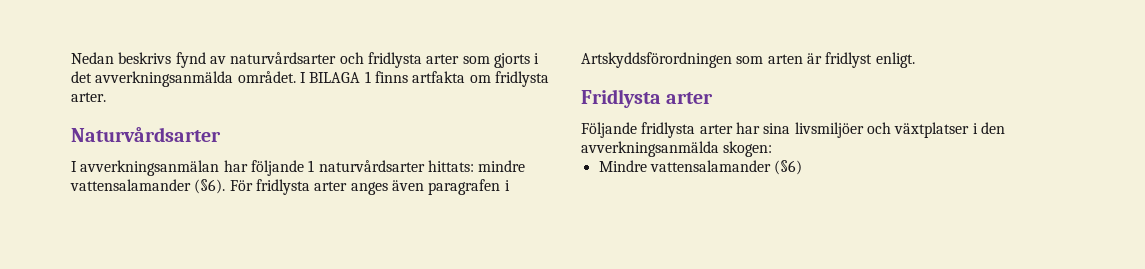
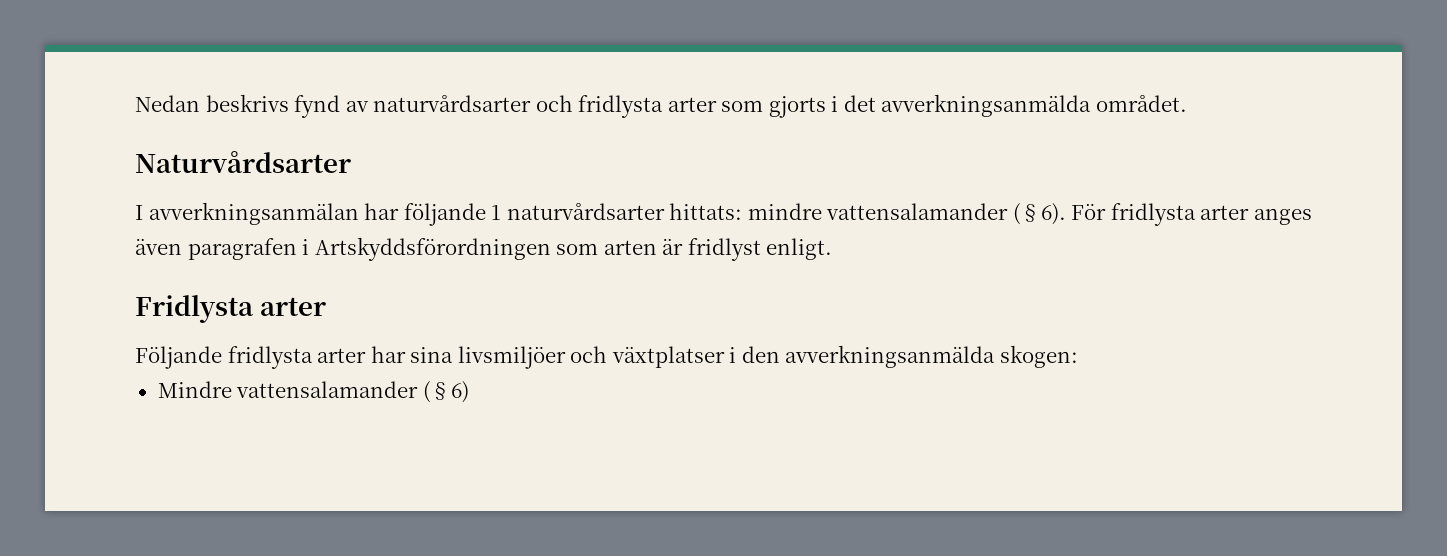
[299,71,549,87] [71,92,106,102] I BILAGA 1 finns artfakta om fridlysta arter. -> (1187, 103) none

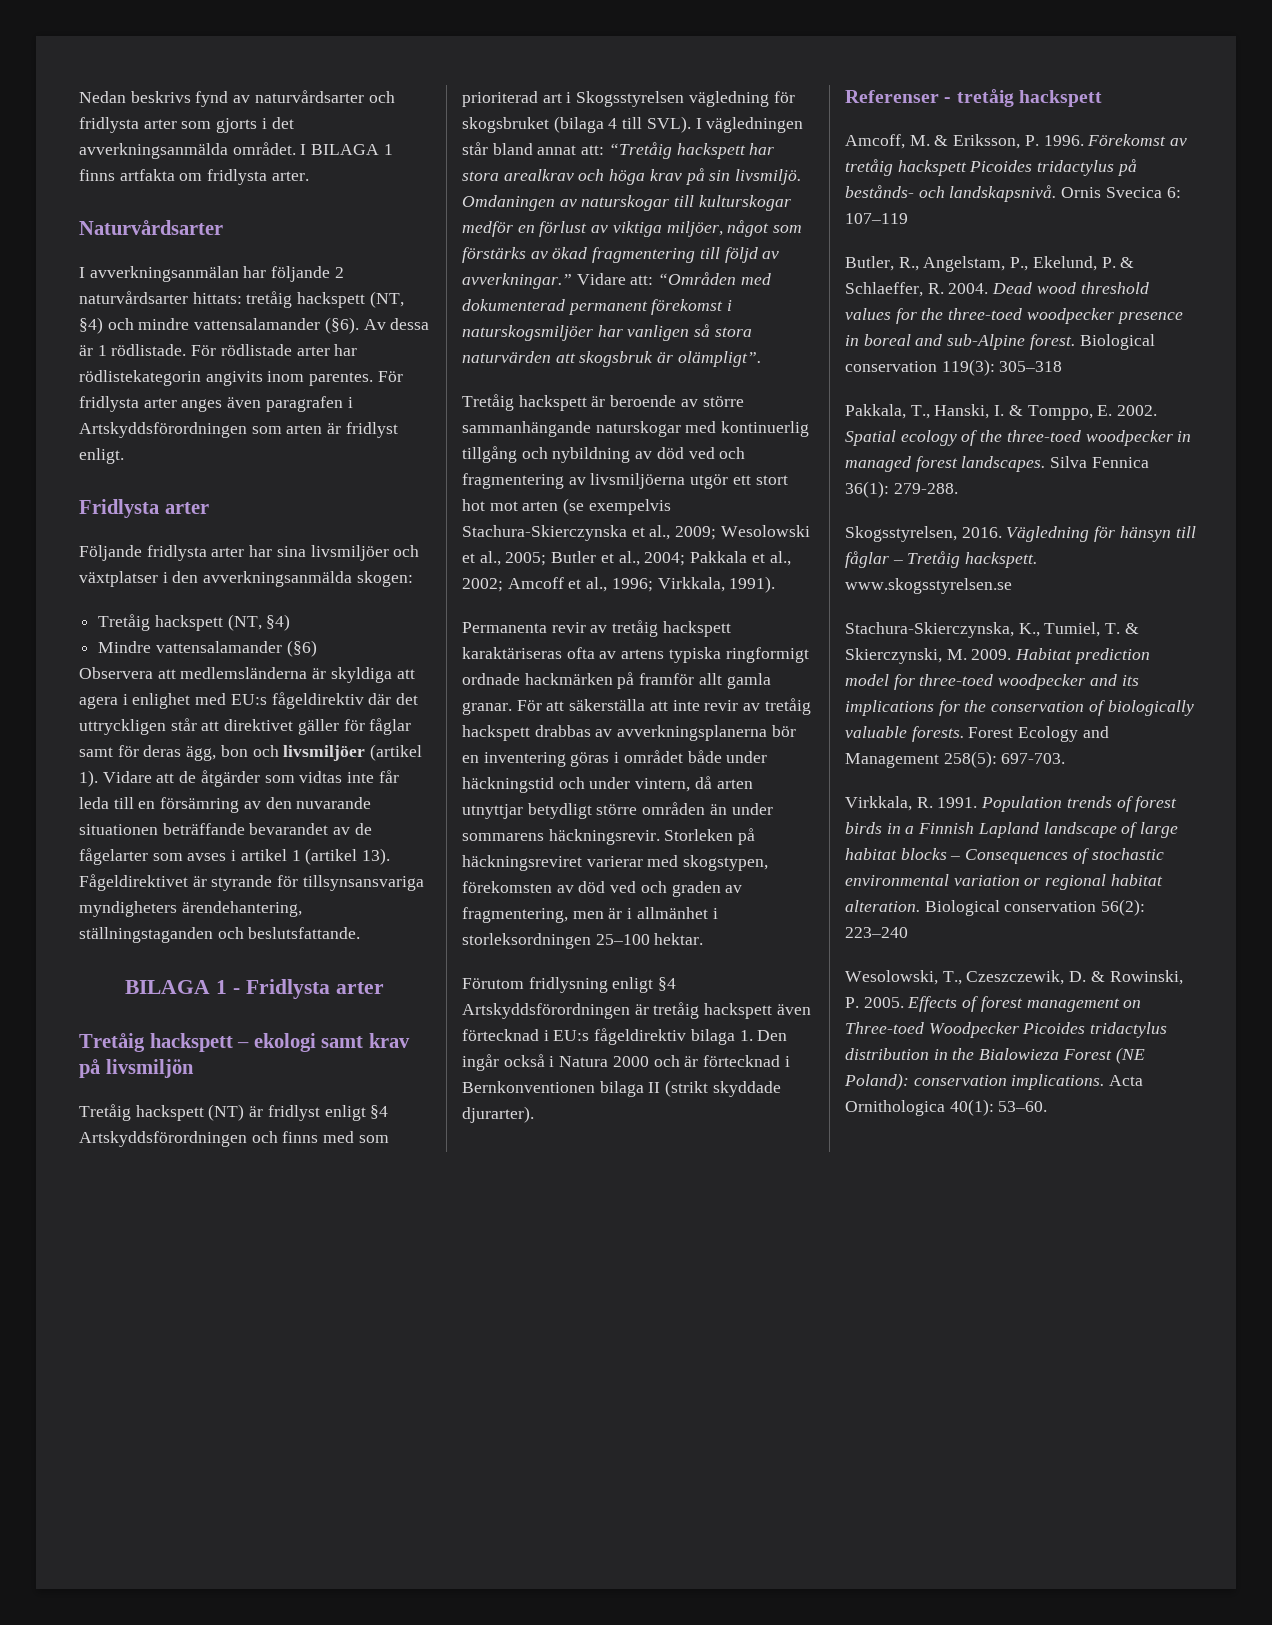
(1187, 103) none -> [300,144,393,155] [79,169,309,185] I BILAGA 1 finns artfakta om fridlysta arter.
[491,205,502,220] 1 -> [334,267,344,278] 2
[747,203,1066,225] mindre vattensalamander (§6). -> [246,291,404,308] [79,317,430,334] [79,344,358,356] [79,370,374,386] tretåig hackspett (NT, §4) och mindre vattensalamander (§6). Av dessa är 1 rödlistade. För rödlistade arter har rödlistekategorin angivits inom parentes.
(1078, 356) none -> [98,614,291,631] // Tretåig hackspett (NT, §4)
(469, 392) none -> [79,667,415,683] [79,692,419,709] [79,718,412,735] [79,744,423,761] [79,770,399,787] [79,797,372,813] [79,823,372,835] [79,848,391,865] [79,874,424,891] [79,901,302,917] [79,927,361,943] [125,979,384,999] [79,1033,410,1052] [79,1059,194,1078] [79,1104,389,1121] [79,1131,389,1147] [462,91,795,107] [462,116,804,133] [462,142,775,159] [462,168,802,185] [462,195,791,211] [462,220,803,237] [462,247,780,263] [462,272,771,289] [462,299,733,315] [462,324,752,341] [462,351,761,367] [462,394,744,411] [462,421,810,437] [462,446,746,463] [462,473,788,489] [462,498,671,515] [462,525,810,541] [462,551,791,566] [462,576,776,593] [462,620,731,637] [462,647,809,663] [462,672,771,689] [462,698,811,715] [462,725,796,741] [462,750,768,767] [462,776,753,793] [462,802,773,819] [462,828,756,845] [462,855,769,871] [462,881,743,897] [462,907,718,923] [462,933,704,949] [462,977,677,993] [462,1002,811,1019] [462,1028,788,1045] [462,1054,790,1071] [462,1080,781,1097] [462,1106,534,1123] [845,89,1102,107] [845,134,1188,149] [845,159,1137,176] [845,185,1181,202] [845,213,908,224] [845,256,1135,272] [845,282,1149,297] [845,308,1183,324] [845,334,1155,350] [845,359,1063,376] [845,404,1158,420] [845,430,1192,446] [845,456,1149,472] [845,481,958,498] [845,526,1196,542] [845,551,1038,568] [845,578,1012,594] [845,622,1139,638] [845,648,1150,664] [845,674,1139,690] [845,700,1194,716] [845,726,1109,742] [845,751,1066,768] [845,796,1178,812] [845,822,1179,838] [845,848,1164,864] [845,874,1163,890] [845,899,1146,916] [845,927,908,938] [845,970,1183,985] [845,996,1142,1012] [845,1022,1168,1038] [845,1047,1145,1064] [844,1073,1144,1090] [845,1099,1048,1116] // Observera att medlemsländerna är skyldiga att agera i enlighet med EU:s fågeldirektiv där det uttryckligen står att direktivet gäller för fåglar samt för deras ägg, bon och livsmiljöer (artikel 1). Vidare att de åtgärder som vidtas inte får leda till en försämring av den nuvarande situationen beträffande bevarandet av de fågelarter som avses i artikel 1 (artikel 13). Fågeldirektivet är styrande för tillsynsansvariga myndigheters ärendehantering, ställningstaganden och beslutsfattande. // BILAGA 1 - Fridlysta arter // Tretåig hackspett – ekologi samt krav på livsmiljön // Tretåig hackspett (NT) är fridlyst enligt §4 Artskyddsförordningen och finns med som prioriterad art i Skogsstyrelsen vägledning för skogsbruket (bilaga 4 till SVL). I vägledningen står bland annat att: “Tretåig hackspett har stora arealkrav och höga krav på sin livsmiljö. Omdaningen av naturskogar till kulturskogar medför en förlust av viktiga miljöer, något som förstärks av ökad fragmentering till följd av avverkningar.” Vidare att: “Områden med dokumenterad permanent förekomst i naturskogsmiljöer har vanligen så stora naturvärden att skogsbruk är olämpligt”. // Tretåig hackspett är beroende av större sammanhängande naturskogar med kontinuerlig tillgång och nybildning av död ved och fragmentering av livsmiljöerna utgör ett stort hot mot arten (se exempelvis Stachura-Skierczynska et al., 2009; Wesolowski et al., 2005; Butler et al., 2004; Pakkala et al., 2002; Amcoff et al., 1996; Virkkala, 1991). // Permanenta revir av tretåig hackspett karaktäriseras ofta av artens typiska ringformigt ordnade hackmärken på framför allt gamla granar. För att säkerställa att inte revir av tretåig hackspett drabbas av avverkningsplanerna bör en inventering göras i området både under häckningstid och under vintern, då arten utnyttjar betydligt större områden än under sommarens häckningsrevir. Storleken på häckningsreviret varierar med skogstypen, förekomsten av död ved och graden av fragmentering, men är i allmänhet i storleksordningen 25–100 hektar. // Förutom fridlysning enligt §4 Artskyddsförordningen är tretåig hackspett även förtecknad i EU:s fågeldirektiv bilaga 1. Den ingår också i Natura 2000 och är förtecknad i Bernkonventionen bilaga II (strikt skyddade djurarter). // Referenser - tretåig hackspett // Amcoff, M. & Eriksson, P. 1996. Förekomst av tretåig hackspett Picoides tridactylus på bestånds- och landskapsnivå. Ornis Svecica 6: 107–119 // Butler, R., Angelstam, P., Ekelund, P. & Schlaeffer, R. 2004. Dead wood threshold values for the three-toed woodpecker presence in boreal and sub-Alpine forest. Biological conservation 119(3): 305–318 // Pakkala, T., Hanski, I. & Tomppo, E. 2002. Spatial ecology of the three-toed woodpecker in managed forest landscapes. Silva Fennica 36(1): 279-288. // Skogsstyrelsen, 2016. Vägledning för hänsyn till fåglar – Tretåig hackspett. www.skogsstyrelsen.se // Stachura-Skierczynska, K., Tumiel, T. & Skierczynski, M. 2009. Habitat prediction model for three-toed woodpecker and its implications for the conservation of biologically valuable forests. Forest Ecology and Management 258(5): 697-703. // Virkkala, R. 1991. Population trends of forest birds in a Finnish Lapland landscape of large habitat blocks – Consequences of stochastic environmental variation or regional habitat alteration. Biological conservation 56(2): 223–240 // Wesolowski, T., Czeszczewik, D. & Rowinski, P. 2005. Effects of forest management on Three-toed Woodpecker Picoides tridactylus distribution in the Bialowieza Forest (NE Poland): conservation implications. Acta Ornithologica 40(1): 53–60.

